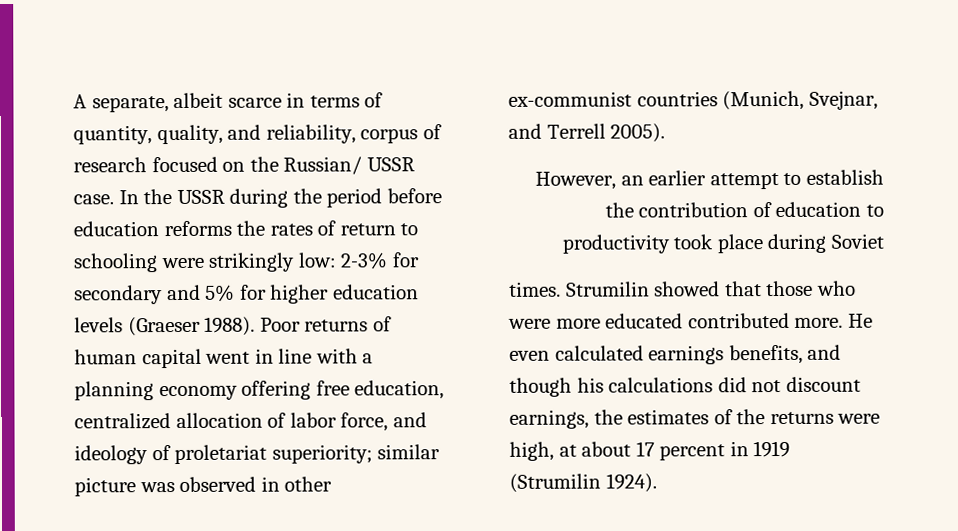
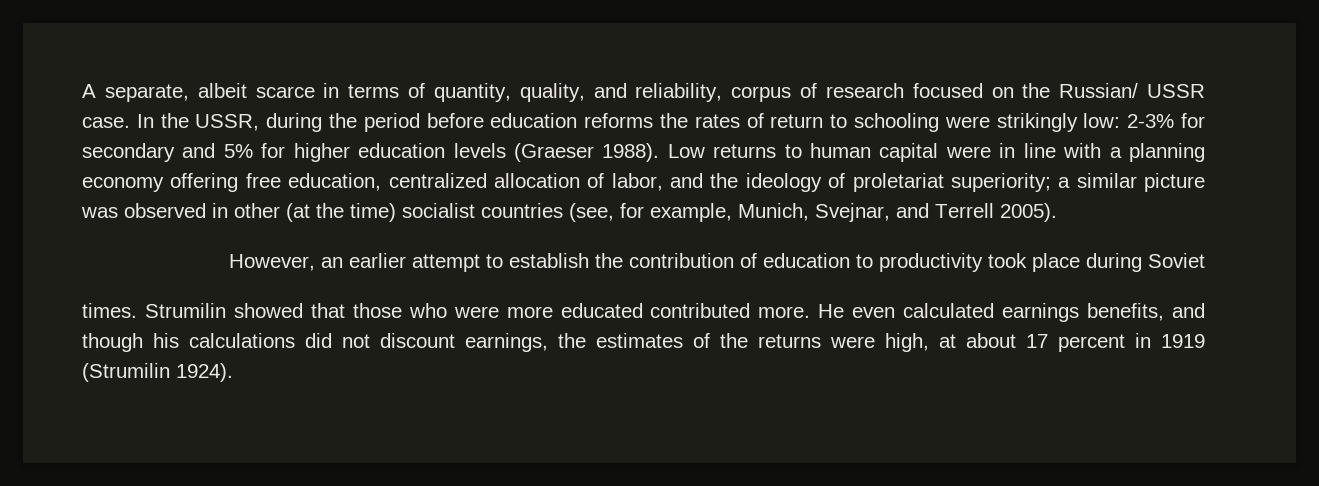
[176,189,225,205] USSR -> [195,114,260,131] USSR,
[259,316,392,332] Poor returns of -> [667,144,802,158] Low returns to
[205,351,251,364] went -> [945,146,991,158] were
[289,412,427,432] labor force, and -> [611,173,739,191] labor, and the
(373, 454) none -> [1058,177,1071,188] a
[508,90,805,111] ex-communist countries (Munich, -> [286,203,809,222] (at the time) socialist countries (see, for example, Munich,

